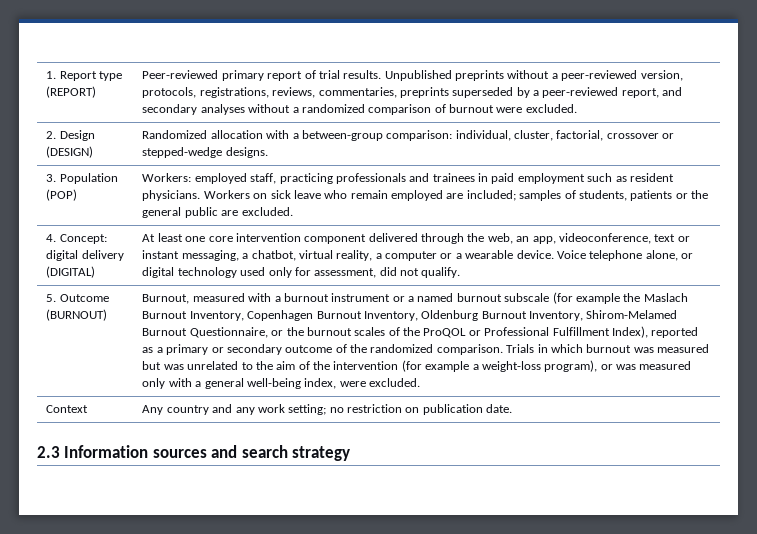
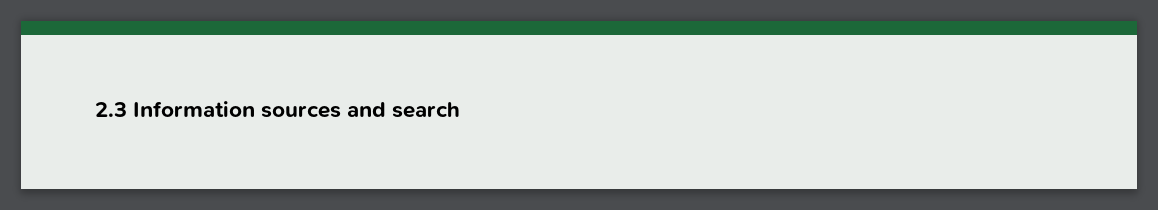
[46,71,123,81] [46,86,97,98] [142,70,683,81] [142,87,683,98] [142,104,577,115] [46,130,95,141] [46,146,94,158] [142,130,675,141] [142,147,268,158] [46,173,118,184] [46,189,78,201] [142,173,674,184] [142,190,709,201] [142,207,293,218] [46,234,107,244] [46,250,124,261] [46,266,96,278] [142,233,690,244] [142,250,694,261] [142,267,461,278] [46,294,109,302] [46,309,108,321] [142,292,688,304] [142,310,678,321] [142,326,699,338] [142,344,710,355] [142,360,692,372] [142,378,421,389] [46,405,89,413] [142,404,513,415] 1. Report type (REPORT) | Peer-reviewed primary report of trial results. Unpublished preprints without a peer-reviewed version, protocols, registrations, reviews, commentaries, preprints superseded by a peer-reviewed report, and secondary analyses without a randomized comparison of burnout were excluded. // 2. Design (DESIGN) | Randomized allocation with a between-group comparison: individual, cluster, factorial, crossover or stepped-wedge designs. // 3. Population (POP) | Workers: employed staff, practicing professionals and trainees in paid employment such as resident physicians. Workers on sick leave who remain employed are included; samples of students, patients or the general public are excluded. // 4. Concept: digital delivery (DIGITAL) | At least one core intervention component delivered through the web, an app, videoconference, text or instant messaging, a chatbot, virtual reality, a computer or a wearable device. Voice telephone alone, or digital technology used only for assessment, did not qualify. // 5. Outcome (BURNOUT) | Burnout, measured with a burnout instrument or a named burnout subscale (for example the Maslach Burnout Inventory, Copenhagen Burnout Inventory, Oldenburg Burnout Inventory, Shirom-Melamed Burnout Questionnaire, or the burnout scales of the ProQOL or Professional Fulfillment Index), reported as a primary or secondary outcome of the randomized comparison. Trials in which burnout was measured but was unrelated to the aim of the intervention (for example a weight-loss program), or was measured only with a general well-being index, were excluded. // Context | Any country and any work setting; no restriction on publication date. // -> (95, 109) none
[292,446,351,461] strategy -> (461, 110) none

